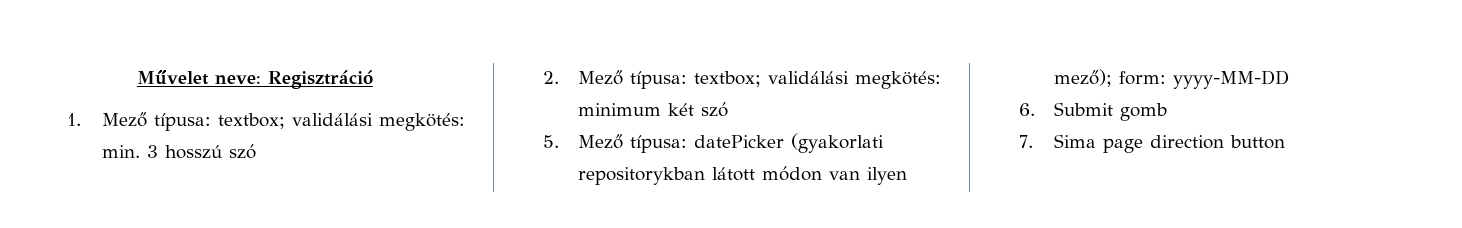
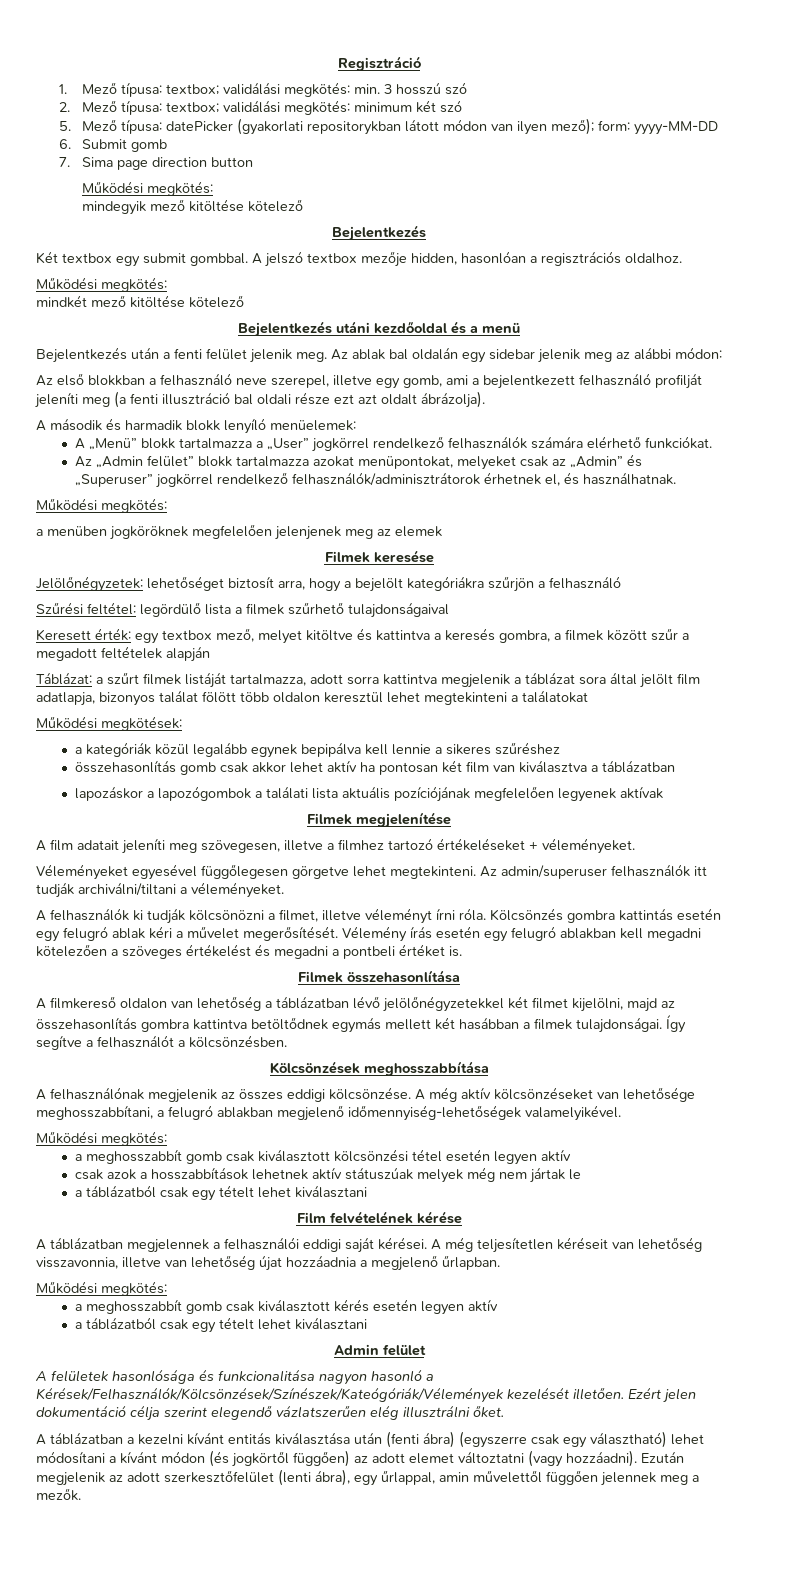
[137,70,261,85] Művelet neve: -> (337, 63) none
(1285, 142) none -> [82,181,214,196] [82,199,304,215] [332,225,426,241] [36,251,682,267] [36,277,167,292] [36,295,244,308] [238,321,520,337] [36,347,722,363] [36,373,702,389] [35,391,485,408] [36,418,356,434] [75,436,713,452] [75,454,643,470] [75,472,677,488] [36,498,167,513] [36,524,442,540] [324,550,434,563] [36,576,621,592] [36,602,449,618] [36,628,689,644] [36,646,210,662] [36,672,700,688] [36,690,588,706] [36,716,182,731] [75,742,561,758] [75,760,676,775] [75,786,664,802] [307,812,451,828] [36,838,635,854] [36,864,707,880] [36,882,284,898] [36,908,721,924] [36,926,701,942] [36,944,462,959] [298,970,460,983] [36,996,675,1012] [36,1014,686,1033] [36,1035,287,1050] [269,1061,489,1076] [36,1087,695,1103] [36,1105,621,1121] [36,1131,167,1146] [75,1149,572,1165] [75,1167,582,1183] [75,1185,368,1201] [296,1211,462,1224] [36,1237,702,1253] [36,1255,500,1271] [36,1281,167,1296] [75,1299,499,1315] [75,1317,368,1333] [333,1344,426,1356] [35,1369,434,1385] [36,1387,696,1403] [36,1405,504,1421] [36,1431,704,1448] [36,1450,684,1467] [36,1469,699,1486] [36,1488,81,1501] // Működési megkötés: // mindegyik mező kitöltése kötelező // Bejelentkezés // Két textbox egy submit gombbal. A jelszó textbox mezője hidden, hasonlóan a regisztrációs oldalhoz. // Működési megkötés: // mindkét mező kitöltése kötelező // Bejelentkezés utáni kezdőoldal és a menü // Bejelentkezés után a fenti felület jelenik meg. Az ablak bal oldalán egy sidebar jelenik meg az alábbi módon: // Az első blokkban a felhasználó neve szerepel, illetve egy gomb, ami a bejelentkezett felhasználó profilját jeleníti meg (a fenti illusztráció bal oldali része ezt azt oldalt ábrázolja). // A második és harmadik blokk lenyíló menüelemek: // A „Menü” blokk tartalmazza a „User” jogkörrel rendelkező felhasználók számára elérhető funkciókat. // Az „Admin felület” blokk tartalmazza azokat menüpontokat, melyeket csak az „Admin” és „Superuser” jogkörrel rendelkező felhasználók/adminisztrátorok érhetnek el, és használhatnak. // Működési megkötés: // a menüben jogköröknek megfelelően jelenjenek meg az elemek // Filmek keresése // Jelölőnégyzetek: lehetőséget biztosít arra, hogy a bejelölt kategóriákra szűrjön a felhasználó // Szűrési feltétel: legördülő lista a filmek szűrhető tulajdonságaival // Keresett érték: egy textbox mező, melyet kitöltve és kattintva a keresés gombra, a filmek között szűr a megadott feltételek alapján // Táblázat: a szűrt filmek listáját tartalmazza, adott sorra kattintva megjelenik a táblázat sora által jelölt film adatlapja, bizonyos találat fölött több oldalon keresztül lehet megtekinteni a találatokat // Működési megkötések: // a kategóriák közül legalább egynek bepipálva kell lennie a sikeres szűréshez // összehasonlítás gomb csak akkor lehet aktív ha pontosan két film van kiválasztva a táblázatban // lapozáskor a lapozógombok a találati lista aktuális pozíciójának megfelelően legyenek aktívak // Filmek megjelenítése // A film adatait jeleníti meg szövegesen, illetve a filmhez tartozó értékeléseket + véleményeket. // Véleményeket egyesével függőlegesen görgetve lehet megtekinteni. Az admin/superuser felhasználók itt tudják archiválni/tiltani a véleményeket. // A felhasználók ki tudják kölcsönözni a filmet, illetve véleményt írni róla. Kölcsönzés gombra kattintás esetén egy felugró ablak kéri a művelet megerősítését. Vélemény írás esetén egy felugró ablakban kell megadni kötelezően a szöveges értékelést és megadni a pontbeli értéket is. // Filmek összehasonlítása // A filmkereső oldalon van lehetőség a táblázatban lévő jelölőnégyzetekkel két filmet kijelölni, majd az összehasonlítás gombra kattintva betöltődnek egymás mellett két hasábban a filmek tulajdonságai. Így segítve a felhasználót a kölcsönzésben. // Kölcsönzések meghosszabbítása // A felhasználónak megjelenik az összes eddigi kölcsönzése. A még aktív kölcsönzéseket van lehetősége meghosszabbítani, a felugró ablakban megjelenő időmennyiség-lehetőségek valamelyikével. // Működési megkötés: // a meghosszabbít gomb csak kiválasztott kölcsönzési tétel esetén legyen aktív // csak azok a hosszabbítások lehetnek aktív státuszúak melyek még nem jártak le // a táblázatból csak egy tételt lehet kiválasztani // Film felvételének kérése // A táblázatban megjelennek a felhasználói eddigi saját kérései. A még teljesítetlen kéréseit van lehetőség visszavonnia, illetve van lehetőség újat hozzáadnia a megjelenő űrlapban. // Működési megkötés: // a meghosszabbít gomb csak kiválasztott kérés esetén legyen aktív // a táblázatból csak egy tételt lehet kiválasztani // Admin felület // A felületek hasonlósága és funkcionalitása nagyon hasonló a Kérések/Felhasználók/Kölcsönzések/Színészek/Kateógóriák/Vélemények kezelését illetően. Ezért jelen dokumentáció célja szerint elegendő vázlatszerűen elég illusztrálni őket. // A táblázatban a kezelni kívánt entitás kiválasztása után (fenti ábra) (egyszerre csak egy választható) lehet módosítani a kívánt módon (és jogkörtől függően) az adott elemet változtatni (vagy hozzáadni). Ezután megjelenik az adott szerkesztőfelület (lenti ábra), egy űrlappal, amin művelettől függően jelennek meg a mezők.

